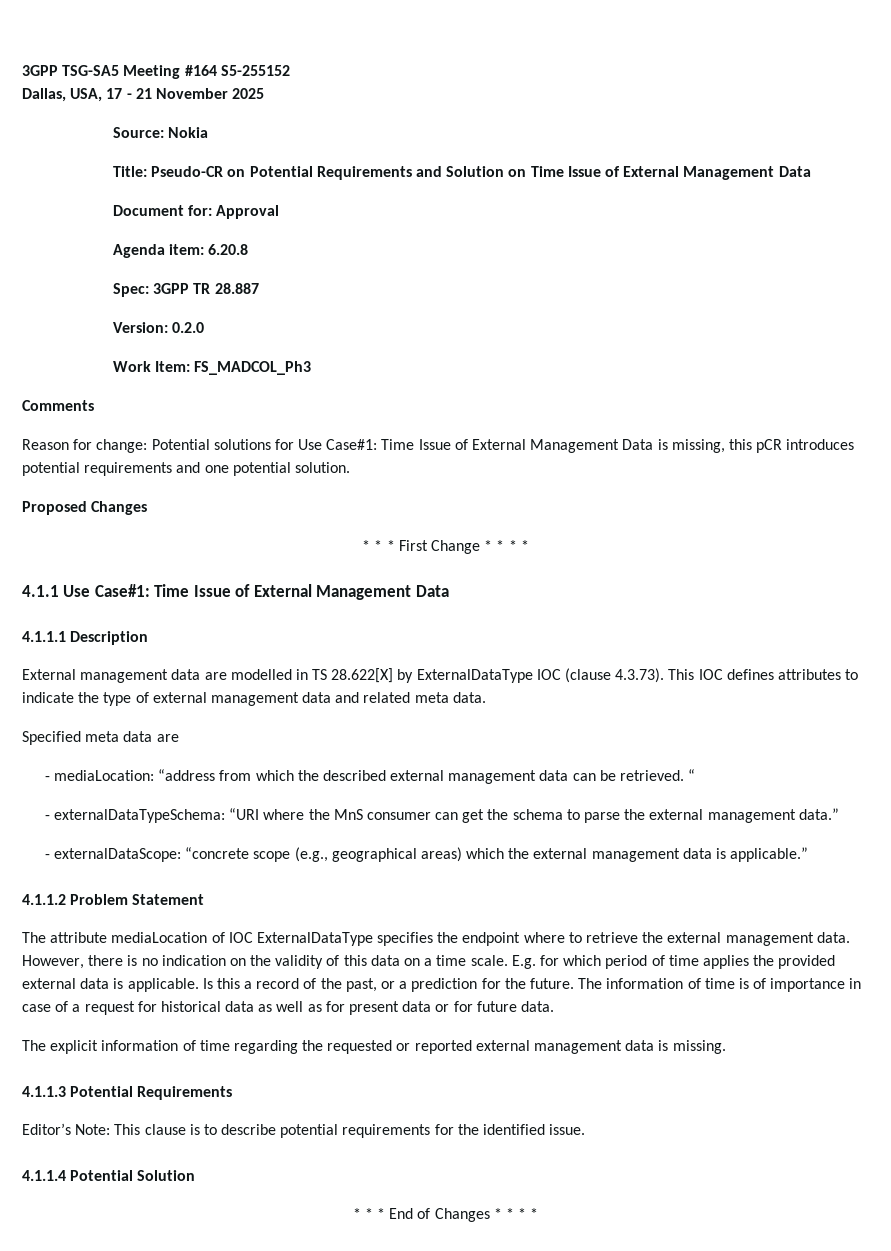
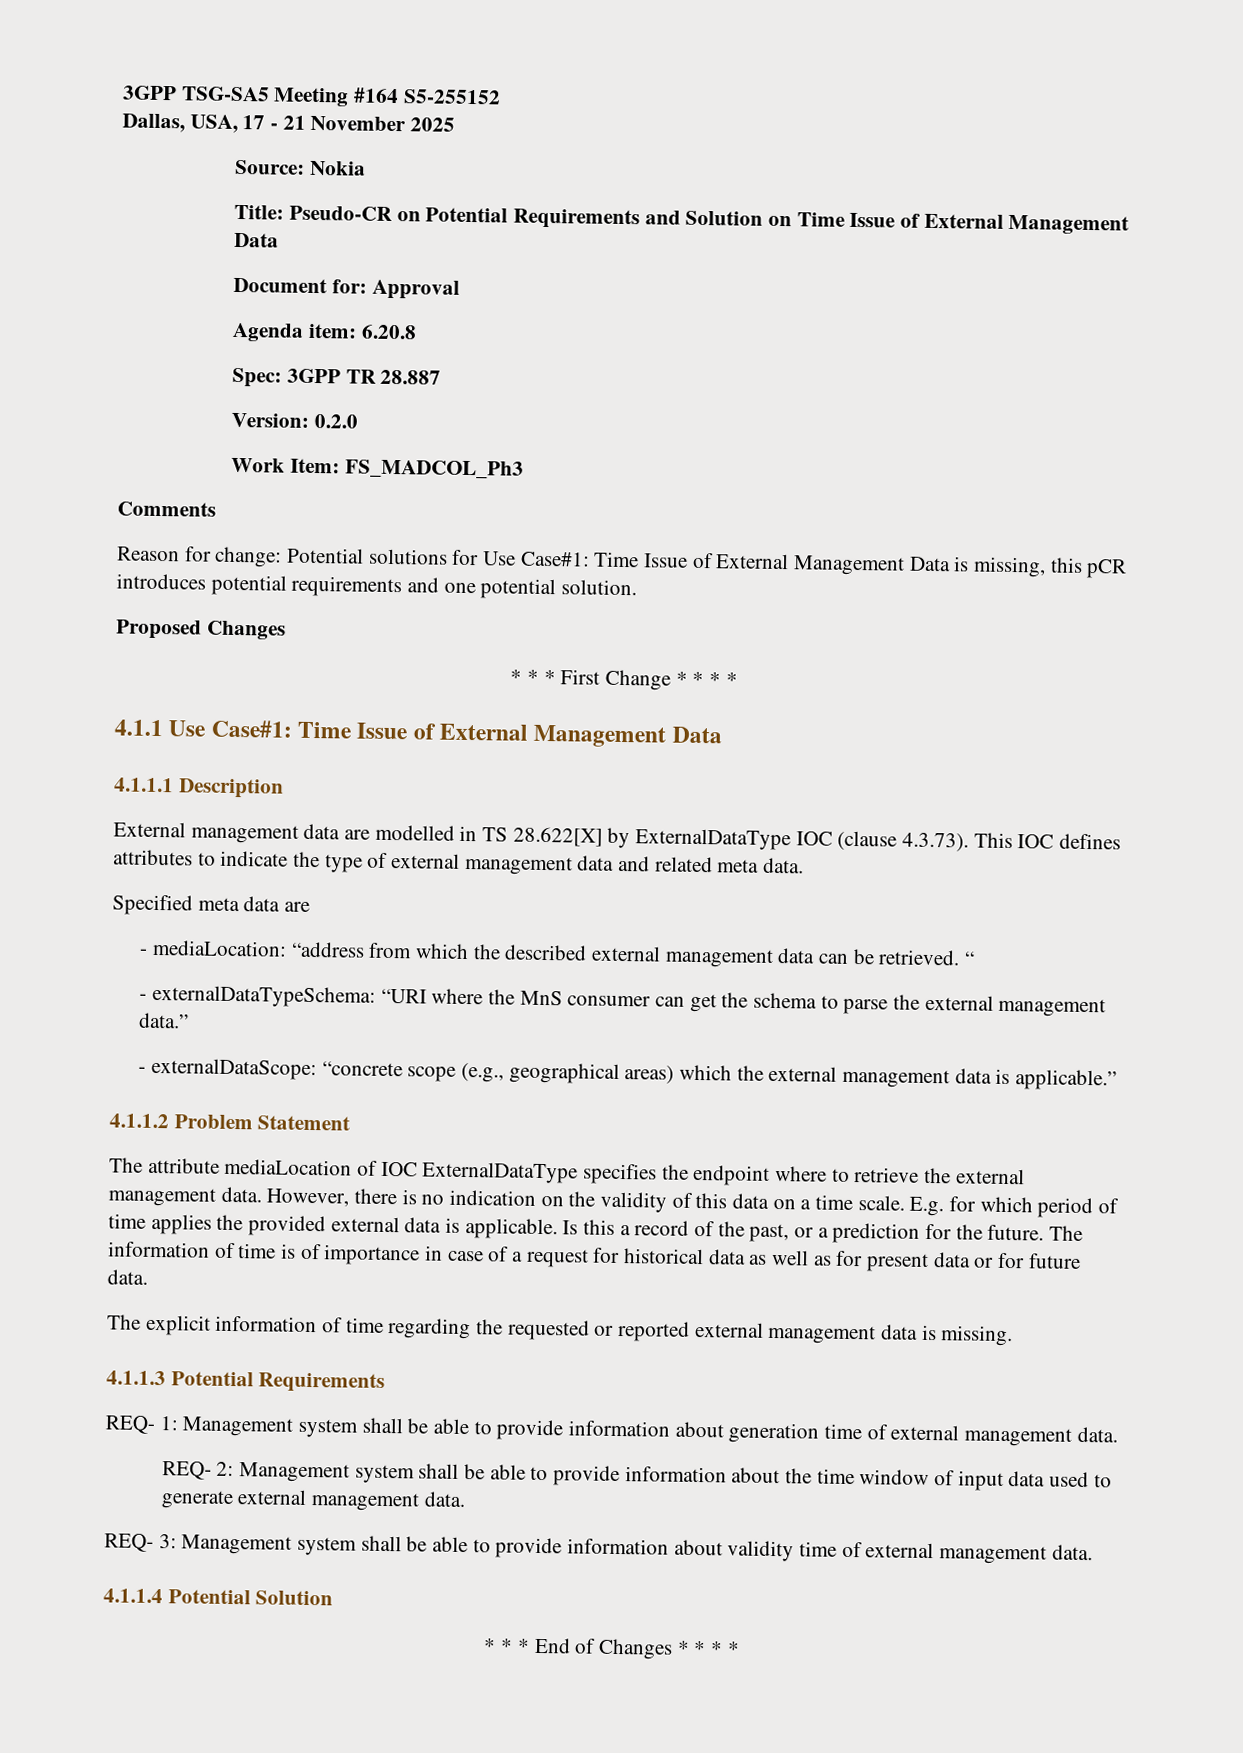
[22,1123,586,1138] Editor’s Note: This clause is to describe potential requirements for the identified issue. -> [105,1415,1118,1447] [161,1461,1112,1491] [160,1489,466,1512] [104,1533,1093,1565] REQ- 1: Management system shall be able to provide information about generation time of external management data. // REQ- 2: Management system shall be able to provide information about the time window of input data used to generate external management data. // REQ- 3: Management system shall be able to provide information about validity time of external management data.

